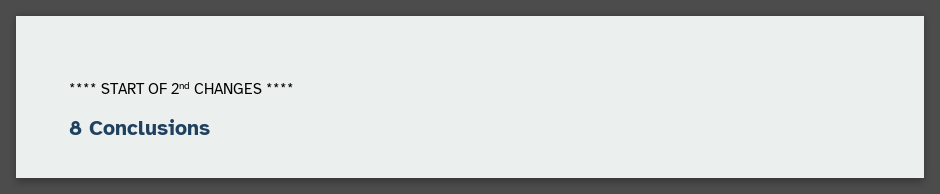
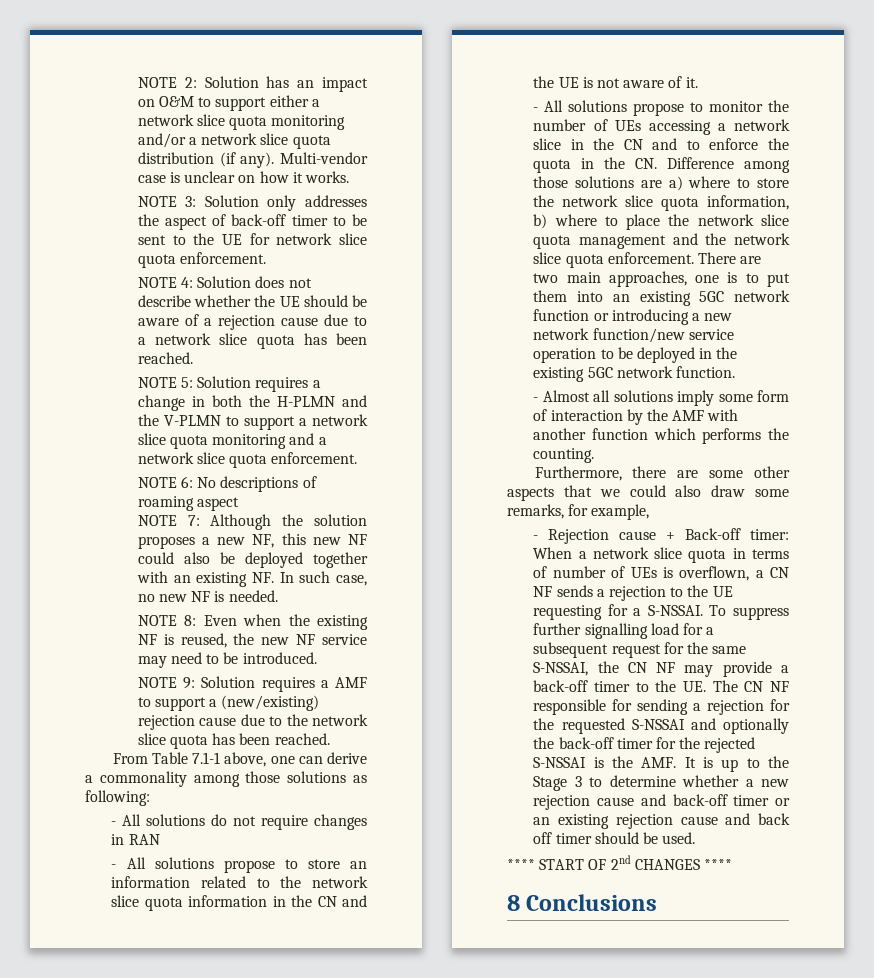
(69, 88) none -> [137,76,368,92] [137,95,320,111] [137,114,346,130] [137,133,331,149] [137,152,368,168] [137,171,349,183] [137,195,367,211] [137,214,367,230] [137,233,367,245] [137,252,267,268] [137,276,312,288] [137,295,367,307] [137,314,367,330] [137,333,367,349] [137,352,193,364] [137,376,321,392] [137,395,367,411] [137,414,368,430] [137,433,327,449] [137,452,358,468] [137,476,317,492] [137,496,240,511] [137,514,367,530] [137,533,367,549] [137,552,368,568] [136,571,367,587] [137,590,278,602] [137,614,368,630] [137,633,367,648] [137,652,317,668] [137,676,367,692] [137,695,320,711] [137,714,368,730] [137,733,330,749] [112,752,367,767] [85,771,368,787] [85,790,150,806] [111,814,367,830] [111,834,160,845] [111,857,367,873] [111,876,368,888] [111,895,367,911] [533,76,698,88] [533,100,789,116] [533,119,790,135] [533,138,789,150] [533,157,790,173] [533,176,789,191] [533,195,789,211] [533,214,789,230] [533,233,790,249] [533,252,762,268] [533,271,790,287] [533,290,790,306] [533,309,733,325] [533,328,734,343] [533,347,738,363] [533,366,735,382] [533,390,789,406] [533,409,739,425] [533,428,789,444] [533,448,595,463] [534,466,790,481] [507,485,789,501] [507,504,650,520] [533,528,789,544] [533,547,789,563] [533,566,789,581] [533,585,733,601] [533,604,789,620] [533,623,715,639] [533,642,747,658] [533,661,789,677] [533,680,789,692] [533,699,790,715] [533,718,789,734] [533,737,756,753] [533,756,789,772] [533,775,789,791] [533,794,790,810] [533,813,790,829] [533,832,696,844] NOTE 2: Solution has an impact on O&M to support either a network slice quota monitoring and/or a network slice quota distribution (if any). Multi-vendor case is unclear on how it works. // NOTE 3: Solution only addresses the aspect of back-off timer to be sent to the UE for network slice quota enforcement. // NOTE 4: Solution does not describe whether the UE should be aware of a rejection cause due to a network slice quota has been reached. // NOTE 5: Solution requires a change in both the H-PLMN and the V-PLMN to support a network slice quota monitoring and a network slice quota enforcement. // NOTE 6: No descriptions of roaming aspect // NOTE 7: Although the solution proposes a new NF, this new NF could also be deployed together with an existing NF. In such case, no new NF is needed. // NOTE 8: Even when the existing NF is reused, the new NF service may need to be introduced. // NOTE 9: Solution requires a AMF to support a (new/existing) rejection cause due to the network slice quota has been reached. // From Table 7.1-1 above, one can derive a commonality among those solutions as following: // - All solutions do not require changes in RAN // - All solutions propose to store an information related to the network slice quota information in the CN and the UE is not aware of it. // - All solutions propose to monitor the number of UEs accessing a network slice in the CN and to enforce the quota in the CN. Difference among those solutions are a) where to store the network slice quota information, b) where to place the network slice quota management and the network slice quota enforcement. There are two main approaches, one is to put them into an existing 5GC network function or introducing a new network function/new service operation to be deployed in the existing 5GC network function. // - Almost all solutions imply some form of interaction by the AMF with another function which performs the counting. // Furthermore, there are some other aspects that we could also draw some remarks, for example, // - Rejection cause + Back-off timer: When a network slice quota in terms of number of UEs is overflown, a CN NF sends a rejection to the UE requesting for a S-NSSAI. To suppress further signalling load for a subsequent request for the same S-NSSAI, the CN NF may provide a back-off timer to the UE. The CN NF responsible for sending a rejection for the requested S-NSSAI and optionally the back-off timer for the rejected S-NSSAI is the AMF. It is up to the Stage 3 to determine whether a new rejection cause and back-off timer or an existing rejection cause and back off timer should be used. //

